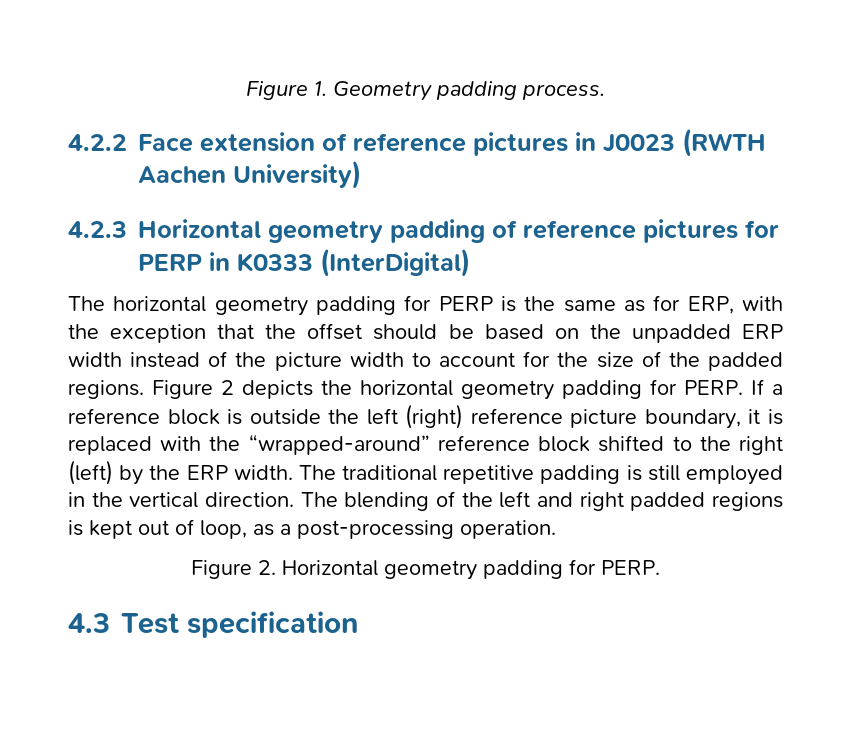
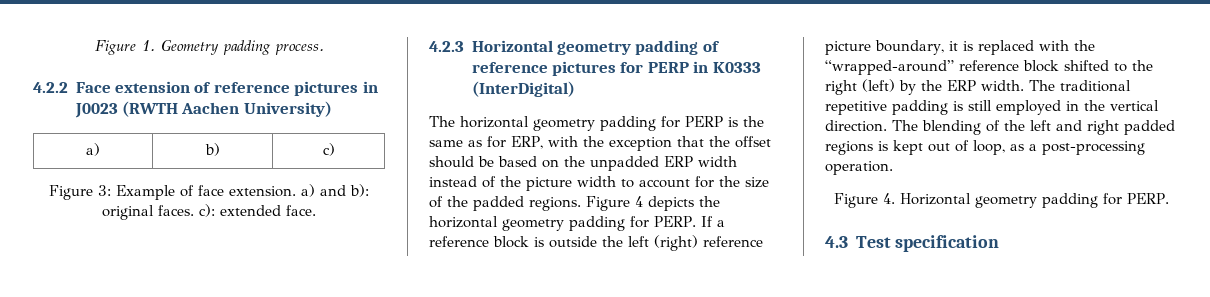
(361, 174) none -> [86,143,100,156] [204,143,220,156] [322,143,335,156] [49,184,369,200] [102,204,316,220] // a) | b) | c) // Figure 3: Example of face extension. a) and b): original faces. c): extended face.
[221,380,234,395] 2 -> [635,196,643,207] 4
[258,560,276,575] 2. -> [882,193,895,204] 4.

